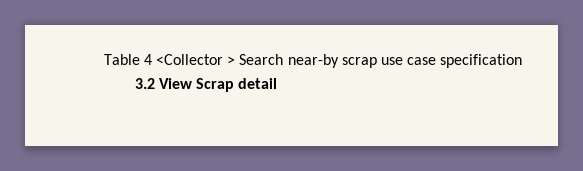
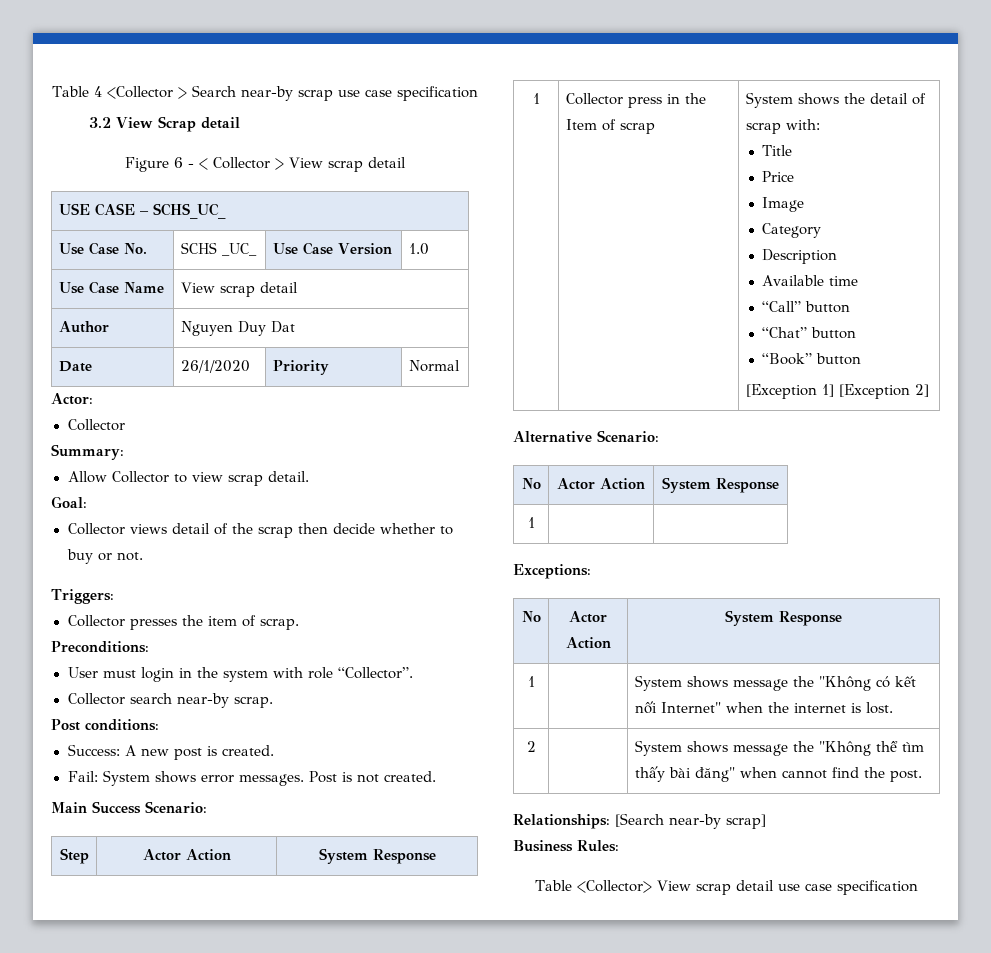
(278, 83) none -> [124,157,406,172] [58,203,226,219] [58,242,147,255] [180,242,257,256] [272,242,392,255] [408,243,429,255] [58,281,164,294] [180,282,298,297] [58,321,109,333] [180,321,295,336] [58,361,92,372] [180,360,250,373] [272,360,329,375] [408,360,460,372] [51,393,93,405] [67,419,125,431] [51,444,124,460] [67,471,309,486] [51,496,87,508] [67,523,453,538] [66,549,143,564] [51,589,114,604] [67,615,299,630] [51,641,149,653] [67,667,413,682] [67,693,273,708] [51,719,159,731] [67,744,274,760] [67,770,436,786] [51,801,207,814] [59,848,89,864] [142,849,231,861] [318,848,436,864] [532,93,540,104] [565,93,706,108] [565,119,655,134] [745,92,926,108] [745,119,820,134] [762,145,793,156] [762,171,795,182] [762,197,805,212] [762,223,822,238] [762,249,838,264] [762,275,859,286] [762,301,851,313] [762,327,857,339] [762,353,862,365] [745,384,929,399] [513,430,659,443] [521,478,541,489] [557,478,645,490] [662,477,779,493] [527,517,535,528] [513,564,591,579] [521,611,541,622] [569,611,607,623] [565,637,611,649] [725,610,842,626] [527,676,535,687] [634,675,916,691] [634,701,893,714] [526,741,536,752] [634,740,924,756] [634,766,922,782] [513,813,766,829] [513,840,619,852] [535,880,918,895] // Figure 6 - < Collector > View scrap detail // USE CASE – SCHS_UC_ // Use Case No. | SCHS _UC_ | Use Case Version | 1.0 // Use Case Name | View scrap detail // Author | Nguyen Duy Dat // Date | 26/1/2020 | Priority | Normal // Actor: // Collector // Summary: // Allow Collector to view scrap detail. // Goal: // Collector views detail of the scrap then decide whether to buy or not. // Triggers: // Collector presses the item of scrap. // Preconditions: // User must login in the system with role “Collector”. // Collector search near-by scrap. // Post conditions: // Success: A new post is created. // Fail: System shows error messages. Post is not created. // Main Success Scenario: // Step | Actor Action | System Response // 1 | Collector press in the Item of scrap | System shows the detail of scrap with: // Title // Price // Image // Category // Description // Available time // “Call” button // “Chat” button // “Book” button // [Exception 1] [Exception 2] // Alternative Scenario: // No | Actor Action | System Response // 1 | | // Exceptions: // No | Actor Action | System Response // 1 | | System shows message the "Không có kết nối Internet" when the internet is lost. // 2 | | System shows message the "Không thể tìm thấy bài đăng" when cannot find the post. // Relationships: [Search near-by scrap] // Business Rules: // Table <Collector> View scrap detail use case specification

